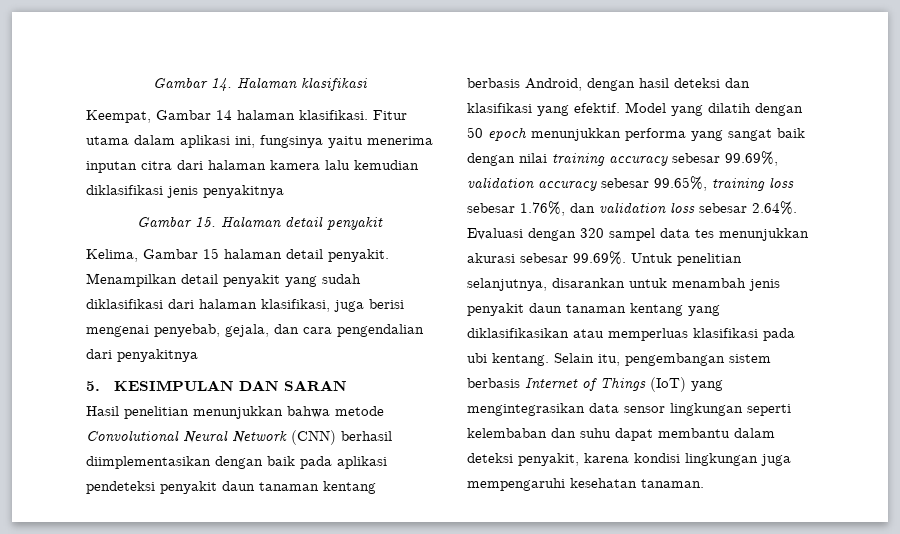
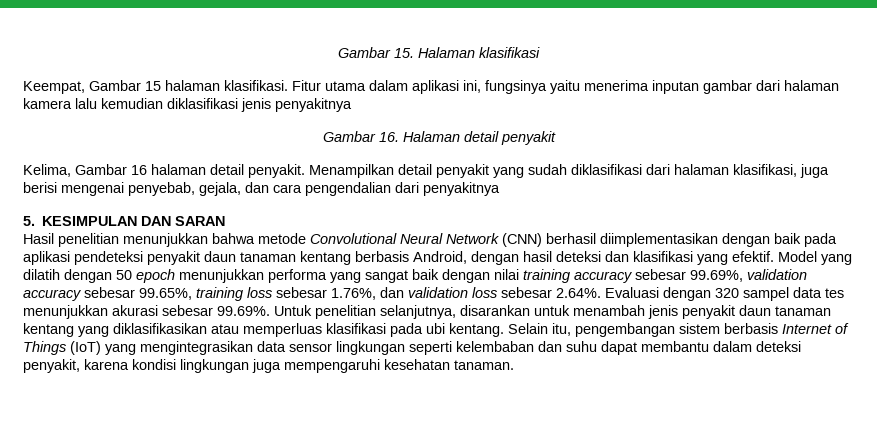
[152,78,232,91] Gambar 14. -> [338,47,414,58] Gambar 15.
[216,110,232,120] 14 -> [145,81,161,91] 15
[141,161,172,170] citra -> [703,80,752,94] gambar
[195,217,216,227] 15. -> [378,132,399,142] 16.
[203,248,219,259] 15 -> [131,165,147,175] 16

